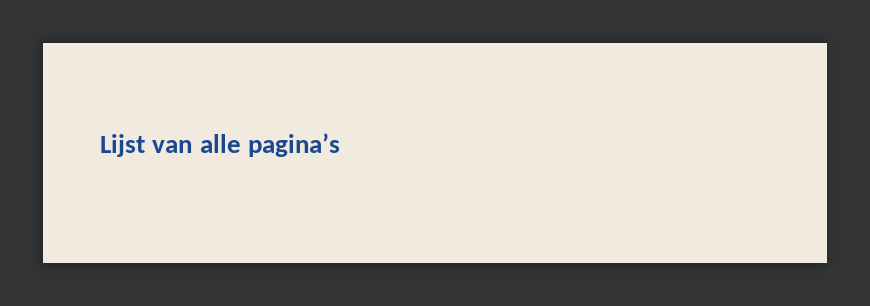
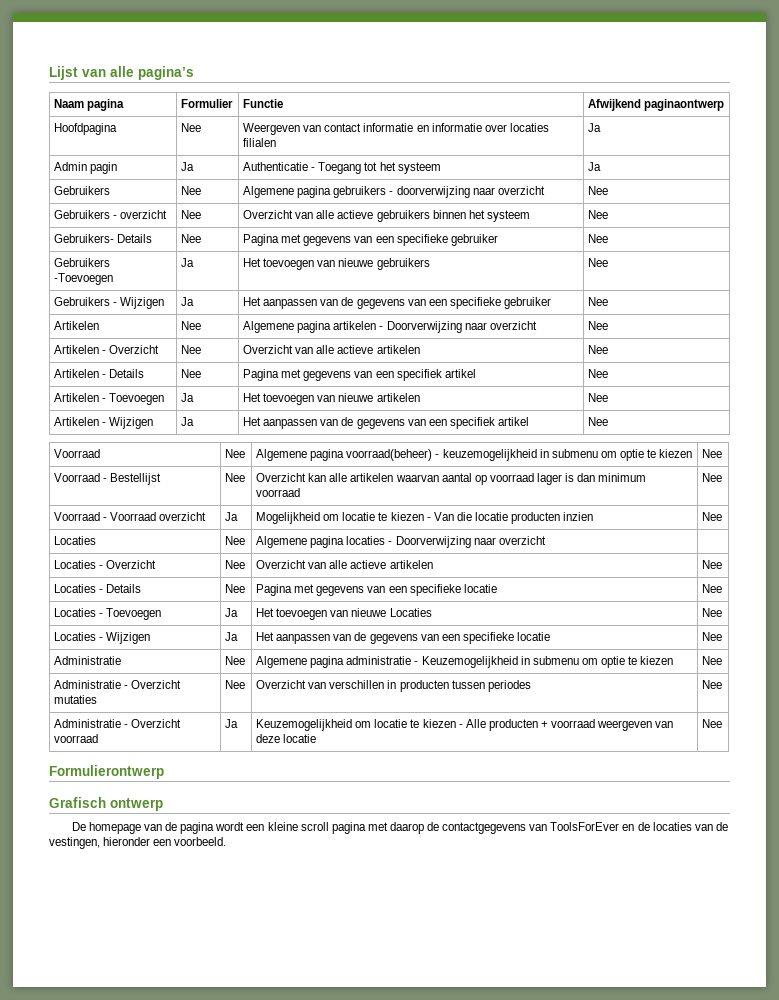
(340, 145) none -> [54,99,125,111] [181,99,234,108] [243,99,284,108] [588,99,725,111] [54,123,118,135] [181,123,202,132] [243,123,549,135] [243,138,277,147] [588,123,602,132] [54,162,118,174] [181,162,195,171] [243,162,441,174] [588,162,602,171] [54,186,111,195] [181,186,202,195] [243,186,545,198] [588,186,609,195] [54,210,168,219] [181,210,202,219] [243,210,530,222] [588,210,609,219] [54,234,153,243] [181,234,202,243] [243,234,498,246] [588,234,609,243] [54,258,111,267] [54,273,114,285] [181,258,195,267] [243,258,430,270] [588,258,609,267] [54,297,165,309] [181,297,195,306] [243,297,552,309] [588,297,609,306] [54,321,100,330] [181,321,202,330] [243,321,537,333] [588,321,609,330] [54,345,160,354] [181,345,202,354] [243,345,420,354] [588,345,609,354] [54,369,145,378] [181,369,202,378] [243,369,476,381] [588,369,609,378] [54,393,165,405] [181,393,195,402] [243,393,420,405] [588,393,609,402] [54,417,154,429] [181,417,195,426] [243,417,530,429] [588,417,609,426] [54,449,101,458] [225,449,246,458] [256,449,693,461] [702,449,723,458] [54,473,162,485] [225,473,246,482] [256,473,647,485] [256,488,301,497] [702,473,723,482] [54,512,207,521] [225,512,239,521] [256,512,594,524] [702,512,723,521] [54,536,97,545] [225,536,246,545] [256,536,546,548] [54,560,157,569] [225,560,246,569] [256,560,433,569] [702,560,723,569] [54,584,142,593] [225,584,246,593] [256,584,497,596] [702,584,723,593] [54,608,162,620] [225,608,239,617] [256,608,432,620] [702,608,723,617] [54,632,151,644] [225,632,239,641] [256,632,551,644] [702,632,723,641] [54,656,122,665] [225,656,246,665] [256,656,674,668] [702,656,723,665] [54,680,182,689] [54,695,98,704] [225,680,246,689] [256,680,531,692] [702,680,723,689] [54,719,182,728] [54,734,99,743] [225,719,239,728] [256,719,674,731] [256,734,317,743] [702,719,723,728] [49,765,164,779] [49,797,163,811] [71,822,728,834] [49,837,227,849] // Naam pagina | Formulier | Functie | Afwijkend paginaontwerp // Hoofdpagina | Nee | Weergeven van contact informatie en informatie over locaties filialen | Ja // Admin pagin | Ja | Authenticatie - Toegang tot het systeem | Ja // Gebruikers | Nee | Algemene pagina gebruikers - doorverwijzing naar overzicht | Nee // Gebruikers - overzicht | Nee | Overzicht van alle actieve gebruikers binnen het systeem | Nee // Gebruikers- Details | Nee | Pagina met gegevens van een specifieke gebruiker | Nee // Gebruikers -Toevoegen | Ja | Het toevoegen van nieuwe gebruikers | Nee // Gebruikers - Wijzigen | Ja | Het aanpassen van de gegevens van een specifieke gebruiker | Nee // Artikelen | Nee | Algemene pagina artikelen - Doorverwijzing naar overzicht | Nee // Artikelen - Overzicht | Nee | Overzicht van alle actieve artikelen | Nee // Artikelen - Details | Nee | Pagina met gegevens van een specifiek artikel | Nee // Artikelen - Toevoegen | Ja | Het toevoegen van nieuwe artikelen | Nee // Artikelen - Wijzigen | Ja | Het aanpassen van de gegevens van een specifiek artikel | Nee // Voorraad | Nee | Algemene pagina voorraad(beheer) - keuzemogelijkheid in submenu om optie te kiezen | Nee // Voorraad - Bestellijst | Nee | Overzicht kan alle artikelen waarvan aantal op voorraad lager is dan minimum voorraad | Nee // Voorraad - Voorraad overzicht | Ja | Mogelijkheid om locatie te kiezen - Van die locatie producten inzien | Nee // Locaties | Nee | Algemene pagina locaties - Doorverwijzing naar overzicht | // Locaties - Overzicht | Nee | Overzicht van alle actieve artikelen | Nee // Locaties - Details | Nee | Pagina met gegevens van een specifieke locatie | Nee // Locaties - Toevoegen | Ja | Het toevoegen van nieuwe Locaties | Nee // Locaties - Wijzigen | Ja | Het aanpassen van de gegevens van een specifieke locatie | Nee // Administratie | Nee | Algemene pagina administratie - Keuzemogelijkheid in submenu om optie te kiezen | Nee // Administratie - Overzicht mutaties | Nee | Overzicht van verschillen in producten tussen periodes | Nee // Administratie - Overzicht voorraad | Ja | Keuzemogelijkheid om locatie te kiezen - Alle producten + voorraad weergeven van deze locatie | Nee // Formulierontwerp // Grafisch ontwerp // De homepage van de pagina wordt een kleine scroll pagina met daarop de contactgegevens van ToolsForEver en de locaties van de vestingen, hieronder een voorbeeld.

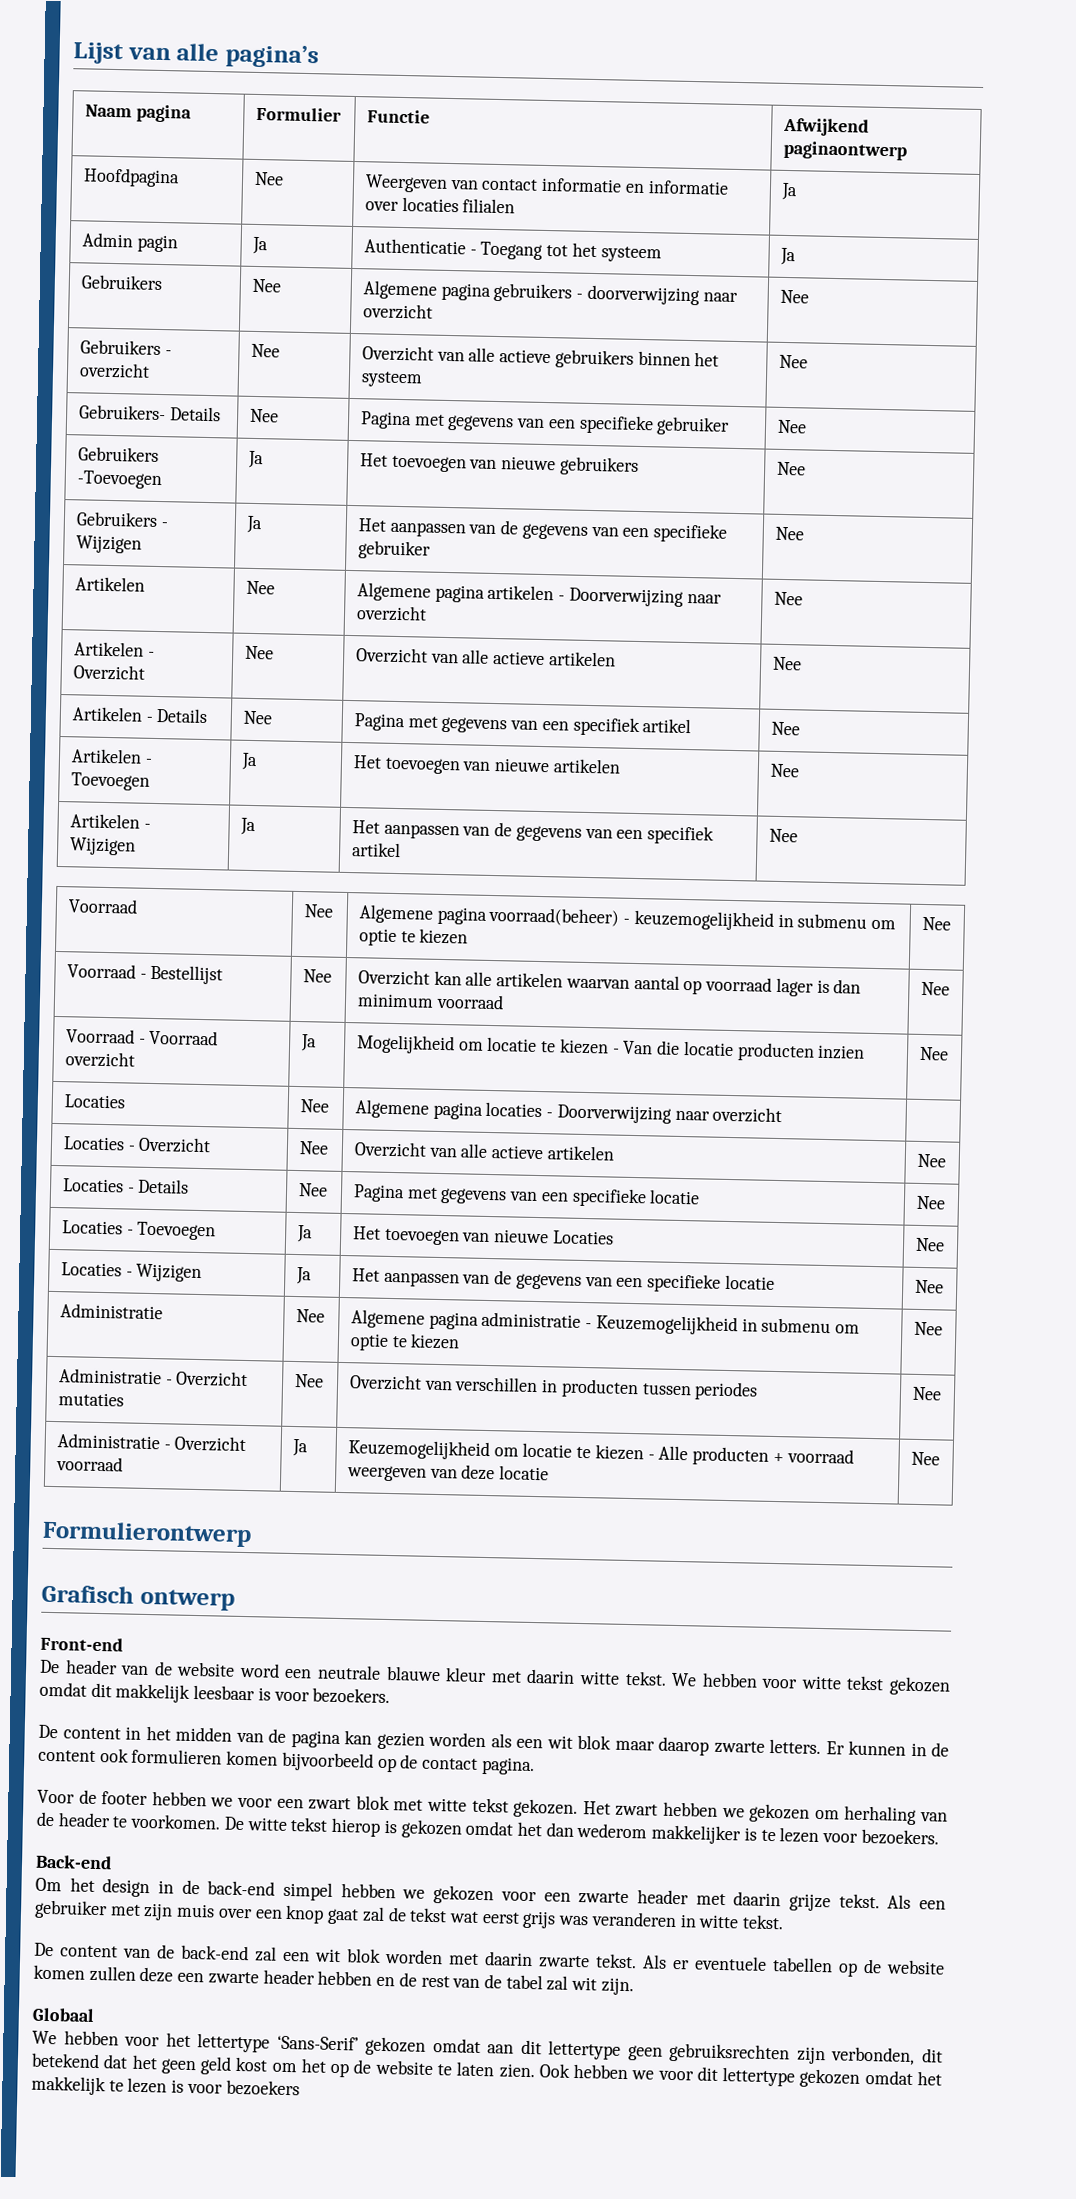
[71,822,620,834] // De homepage van de pagina wordt een kleine scroll pagina met daarop de contactgegevens van ToolsForEver -> [40,1636,123,1652] [39,1659,951,1696] [39,1681,391,1705] [38,1724,949,1757] [38,1748,535,1776] [37,1789,949,1826] [36,1811,939,1846] [35,1854,112,1870] [35,1877,947,1912] [34,1899,785,1930] [34,1942,945,1977] [33,1964,373,1986] // Front-end // De header van de website word een neutrale blauwe kleur met daarin witte tekst. We hebben voor witte tekst gekozen omdat dit makkelijk leesbaar is voor bezoekers. // De content in het midden van de pagina kan gezien worden als een wit blok maar daarop zwarte letters. Er kunnen in de content ook formulieren komen bijvoorbeeld op de contact pagina. // Voor de footer hebben we voor een zwart blok met witte tekst gekozen. Het zwart hebben we gekozen om herhaling van de header te voorkomen. De witte tekst hierop is gekozen omdat het dan wederom makkelijker is te lezen voor bezoekers. // Back-end // Om het design in de back-end simpel hebben we gekozen voor een zwarte header met daarin grijze tekst. Als een gebruiker met zijn muis over een knop gaat zal de tekst wat eerst grijs was veranderen in witte tekst. // De content van de back-end zal een wit blok worden met daarin zwarte tekst. Als er eventuele tabellen op de website komen zullen deze een zwarte header hebben
[652,822,728,831] [49,837,227,849] locaties van de vestingen, hieronder een voorbeeld. -> [420,1974,634,1996] [32,2007,95,2022] [32,2030,943,2066] [31,2052,942,2088] [31,2075,300,2097] rest van de tabel zal wit zijn. // Globaal // We hebben voor het lettertype ‘Sans-Serif’ gekozen omdat aan dit lettertype geen gebruiksrechten zijn verbonden, dit betekend dat het geen geld kost om het op de website te laten zien. Ook hebben we voor dit lettertype gekozen omdat het makkelijk te lezen is voor bezoekers

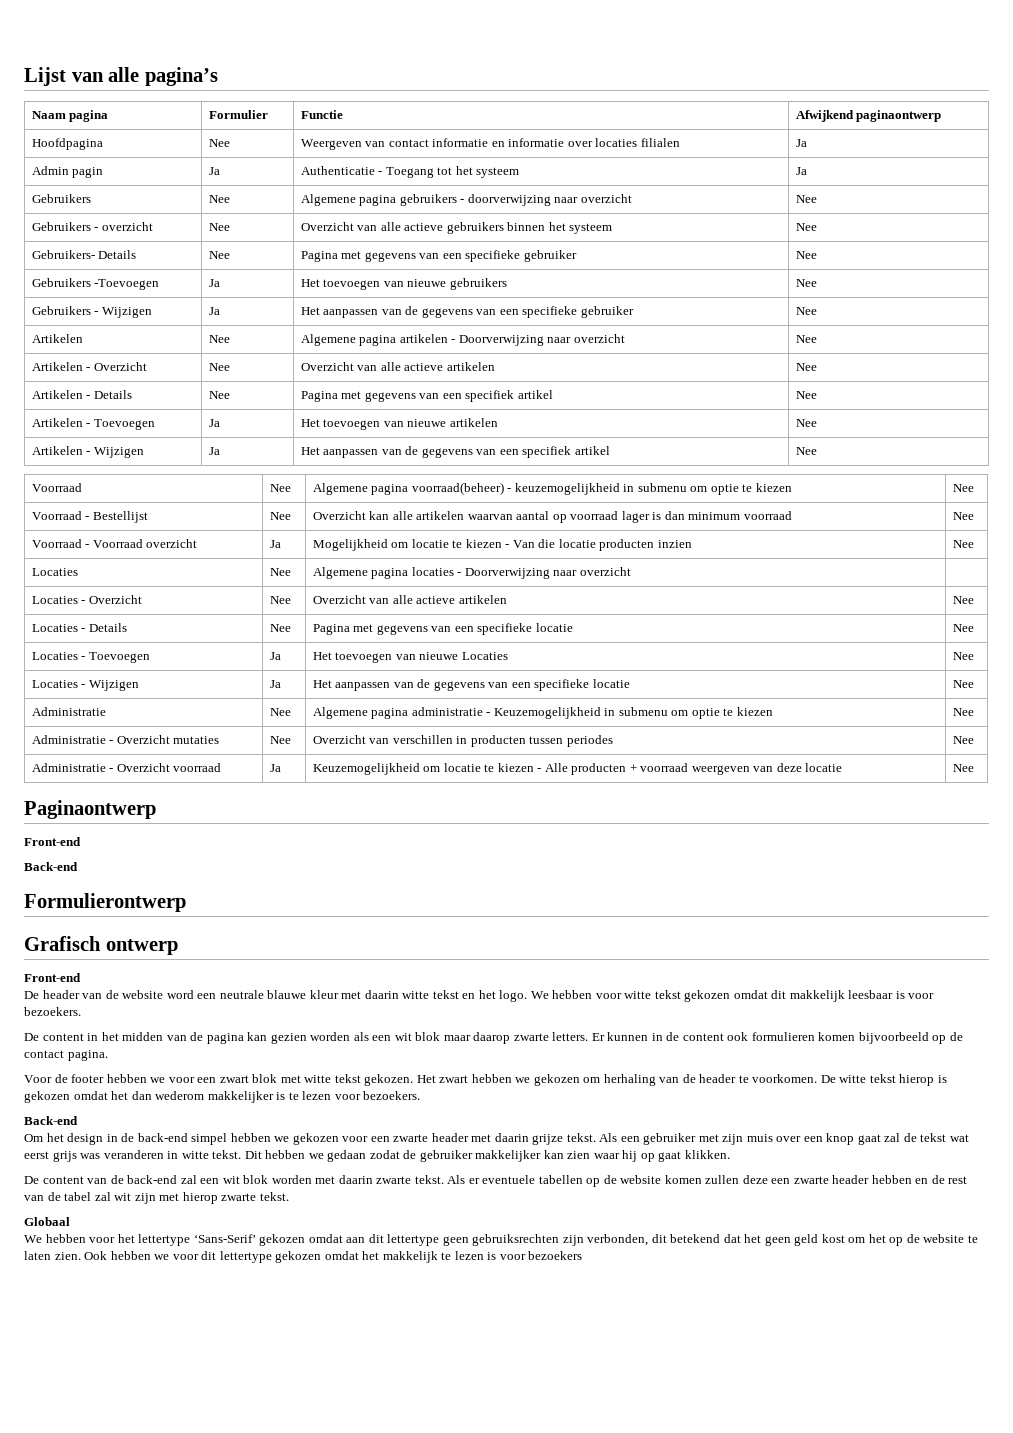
(940, 1458) none -> [24,800,156,819] [24,837,81,846] [24,862,78,871] // Paginaontwerp // Front-end // Back-end
[624,1670,667,1686] tekst. -> [432,990,528,1002] tekst en het logo.
(785, 1922) none -> [244,1150,730,1162] Dit hebben we gedaan zodat de gebruiker makkelijker kan zien waar hij op gaat klikken.
[600,1977,634,1996] zijn. -> [134,1192,289,1204] zijn met hierop zwarte tekst.

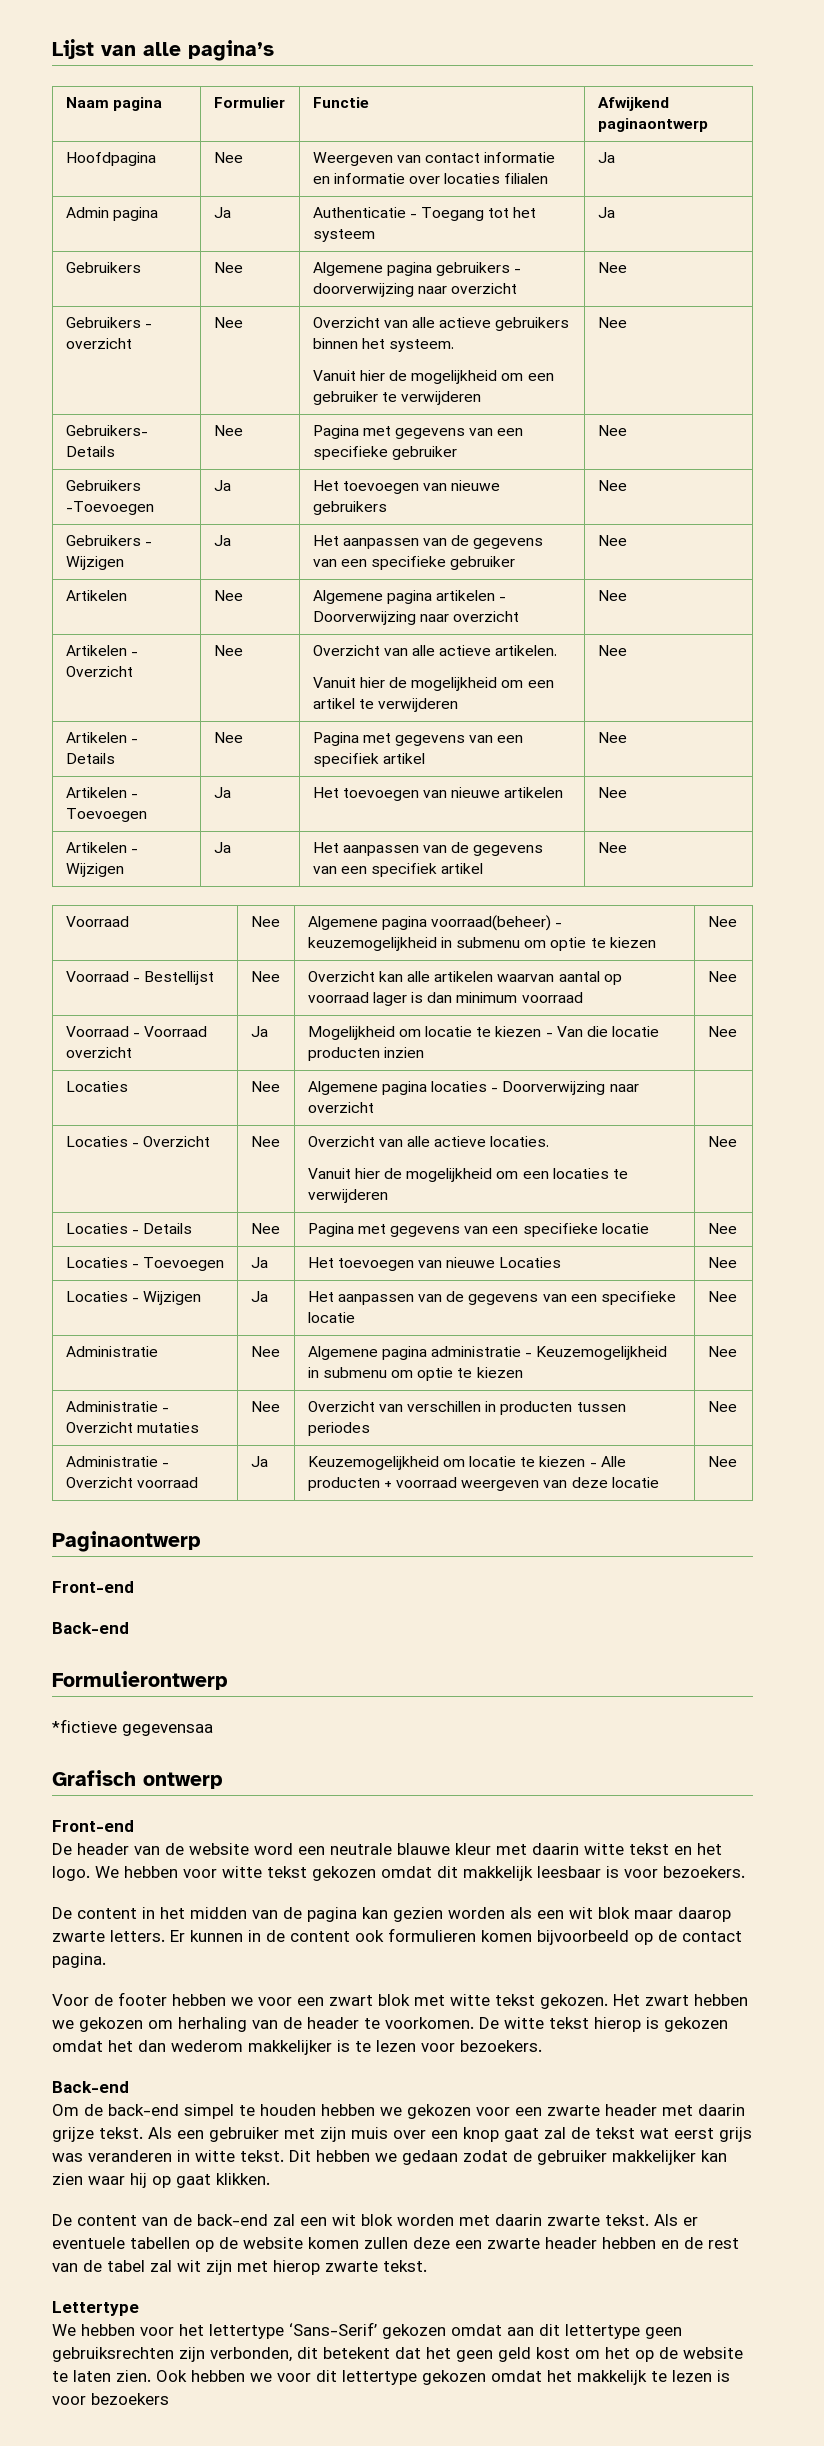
[72,167,104,178] pagin -> [112,207,158,221] pagina
[569,223,613,234] systeem -> [388,339,454,352] [312,370,554,384] [312,391,481,405] systeem. // Vanuit hier de mogelijkheid om een gebruiker te verwijderen
[446,362,495,371] artikelen -> [495,645,558,656] [312,677,554,691] [312,698,458,712] artikelen. // Vanuit hier de mogelijkheid om een artikel te verwijderen
[458,595,507,604] artikelen -> [490,1136,550,1147] [307,1168,628,1182] [307,1189,388,1203] locaties. // Vanuit hier de mogelijkheid om een locaties te verwijderen
(186, 902) none -> [52,1719,213,1736] // *fictieve gegevensaa
[46,1133,118,1145] het design in -> (79, 2110) none
(228, 1139) none -> [239,2104,316,2116] te houden
[24,1217,70,1226] Globaal -> [52,2301,139,2316] Lettertype
[670,1234,721,1243] betekend -> [323,2347,390,2359] betekent

